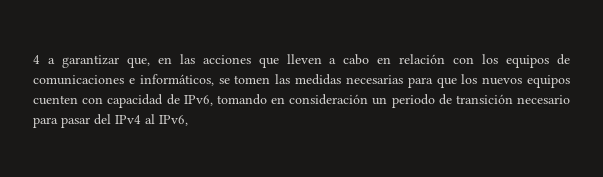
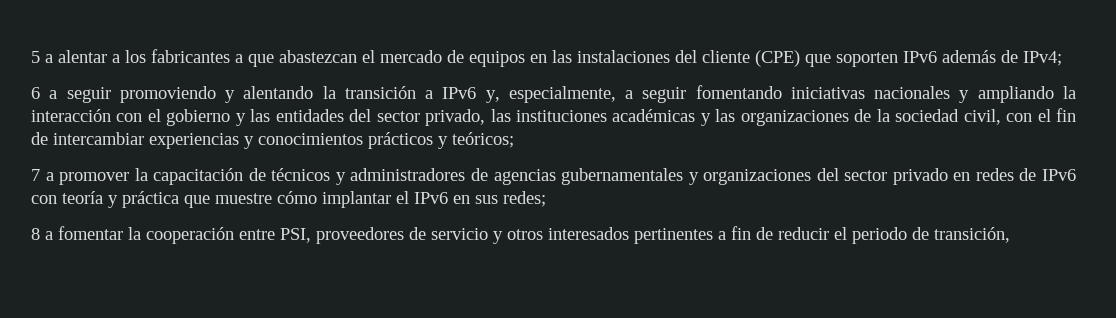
[33,54,570,68] [33,74,570,88] [33,94,570,108] [33,114,188,128] 4 a garantizar que, en las acciones que lleven a cabo en relación con los equipos de comunicaciones e informáticos, se tomen las medidas necesarias para que los nuevos equipos cuenten con capacidad de IPv6, tomando en consideración un periodo de transición necesario para pasar del IPv4 al IPv6, -> [31,49,1062,67] [31,85,1077,103] [31,108,1077,126] [31,132,514,149] [31,168,1076,185] [31,191,546,208] [31,226,1010,244] 5 a alentar a los fabricantes a que abastezcan el mercado de equipos en las instalaciones del cliente (CPE) que soporten IPv6 además de IPv4; // 6 a seguir promoviendo y alentando la transición a IPv6 y, especialmente, a seguir fomentando iniciativas nacionales y ampliando la interacción con el gobierno y las entidades del sector privado, las instituciones académicas y las organizaciones de la sociedad civil, con el fin de intercambiar experiencias y conocimientos prácticos y teóricos; // 7 a promover la capacitación de técnicos y administradores de agencias gubernamentales y organizaciones del sector privado en redes de IPv6 con teoría y práctica que muestre cómo implantar el IPv6 en sus redes; // 8 a fomentar la cooperación entre PSI, proveedores de servicio y otros interesados pertinentes a fin de reducir el periodo de transición,

